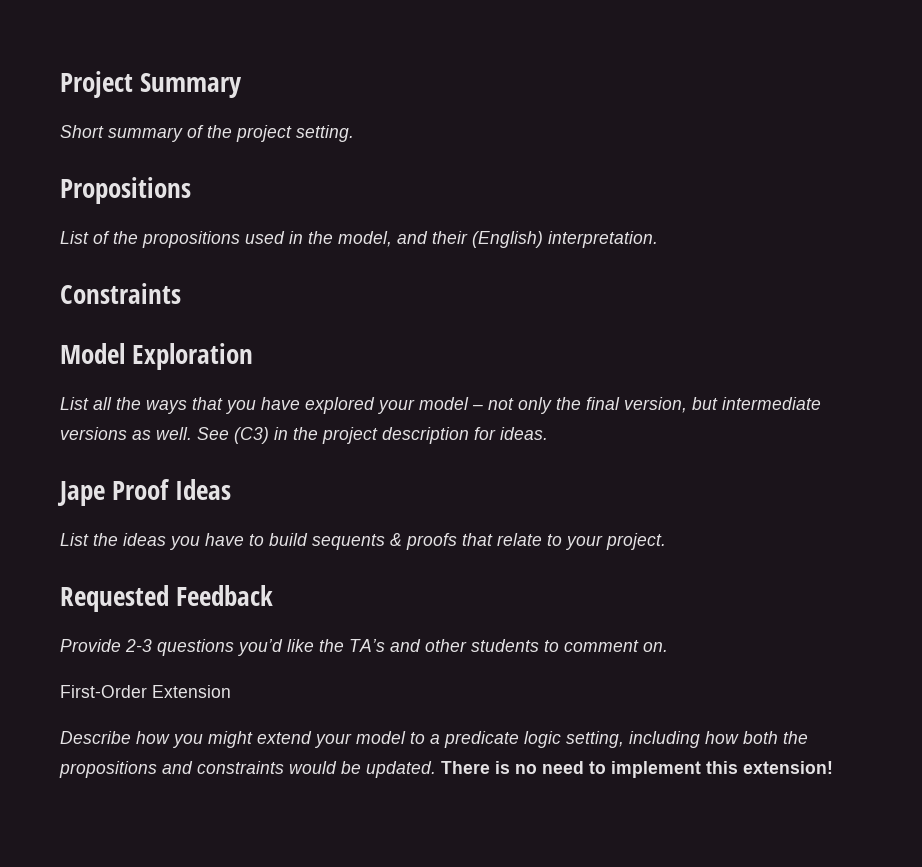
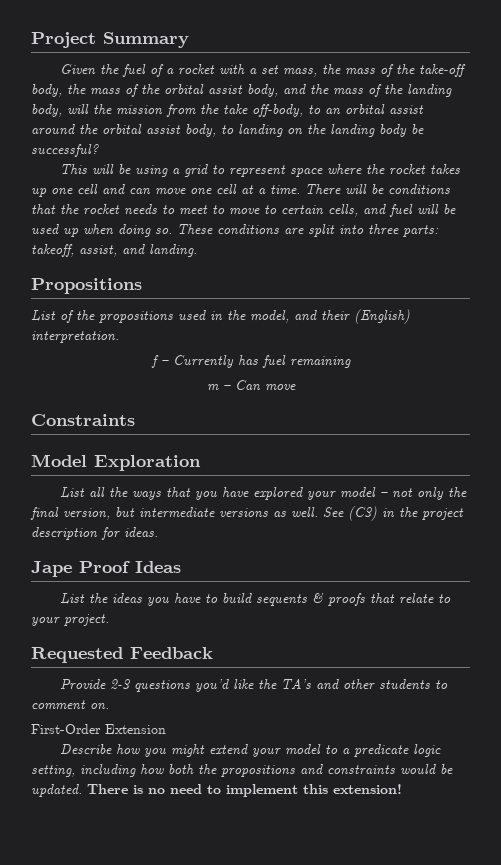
[60,125,354,142] Short summary of the project setting. -> [60,64,467,77] [31,84,452,97] [31,104,424,117] [31,124,424,137] [31,144,99,157] [60,164,461,177] [31,184,450,197] [31,204,456,217] [31,224,439,237] [31,244,197,257] Given the fuel of a rocket with a set mass, the mass of the take-off body, the mass of the orbital assist body, and the mass of the landing body, will the mission from the take off-body, to an orbital assist around the orbital assist body, to landing on the landing body be successful? // This will be using a grid to represent space where the rocket takes up one cell and can move one cell at a time. There will be conditions that the rocket needs to meet to move to certain cells, and fuel will be used up when doing so. These conditions are split into three parts: takeoff, assist, and landing.
(658, 239) none -> [150,355,351,368] [206,380,296,391] // f – Currently has fuel remaining // m – Can move

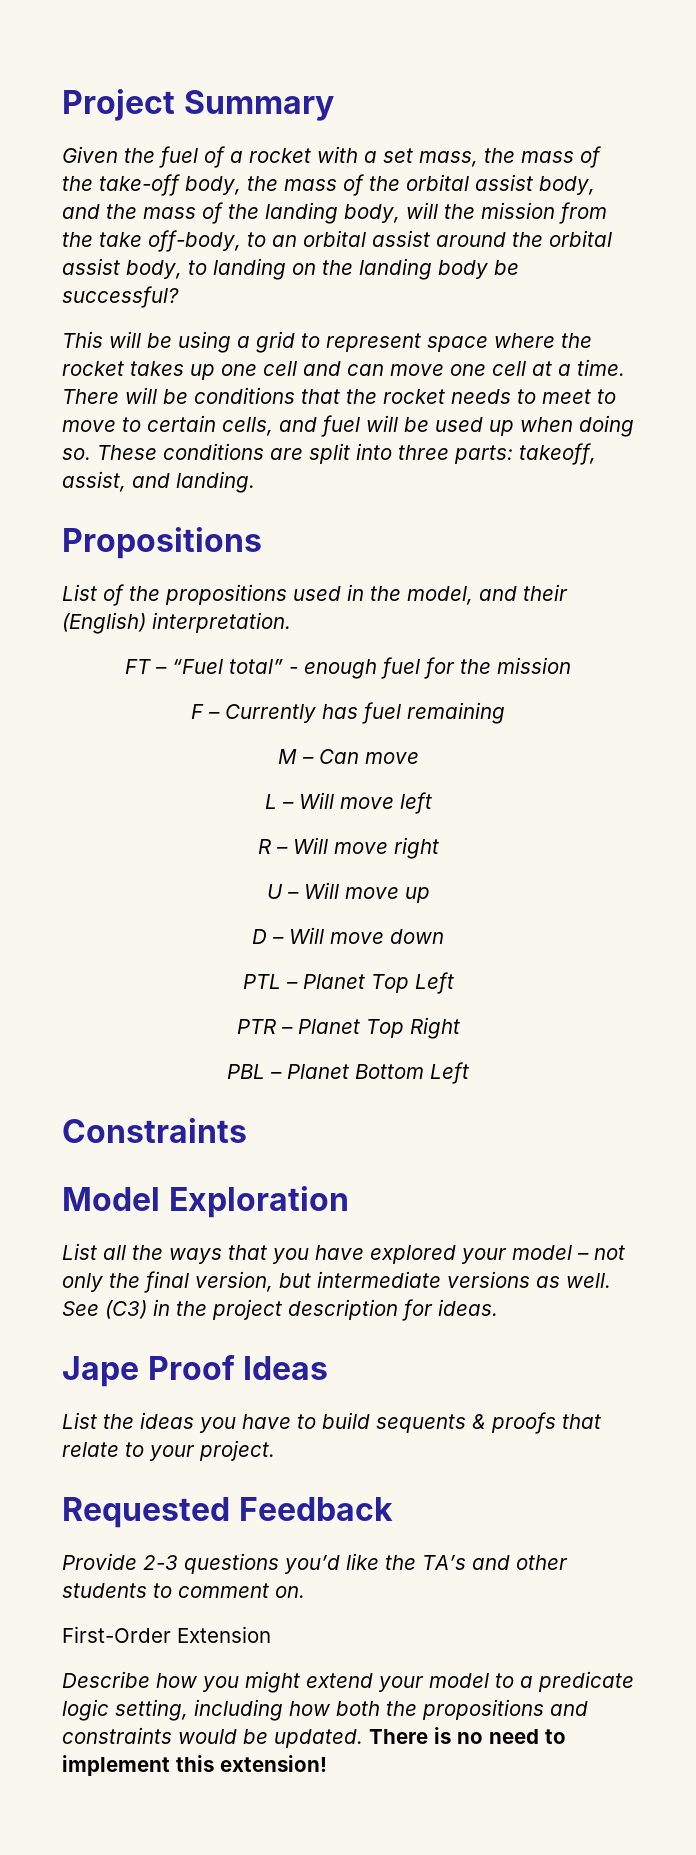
[150,355,159,368] f -> [125,657,571,679] [191,704,204,719] FT – “Fuel total” - enough fuel for the mission // F
[206,384,219,391] m -> [277,749,297,764] M
(296, 387) none -> [264,792,432,814] [257,837,439,859] [266,882,430,903] [252,927,444,944] [242,972,454,994] [236,1017,460,1039] [227,1062,469,1084] // L – Will move left // R – Will move right // U – Will move up // D – Will move down // PTL – Planet Top Left // PTR – Planet Top Right // PBL – Planet Bottom Left

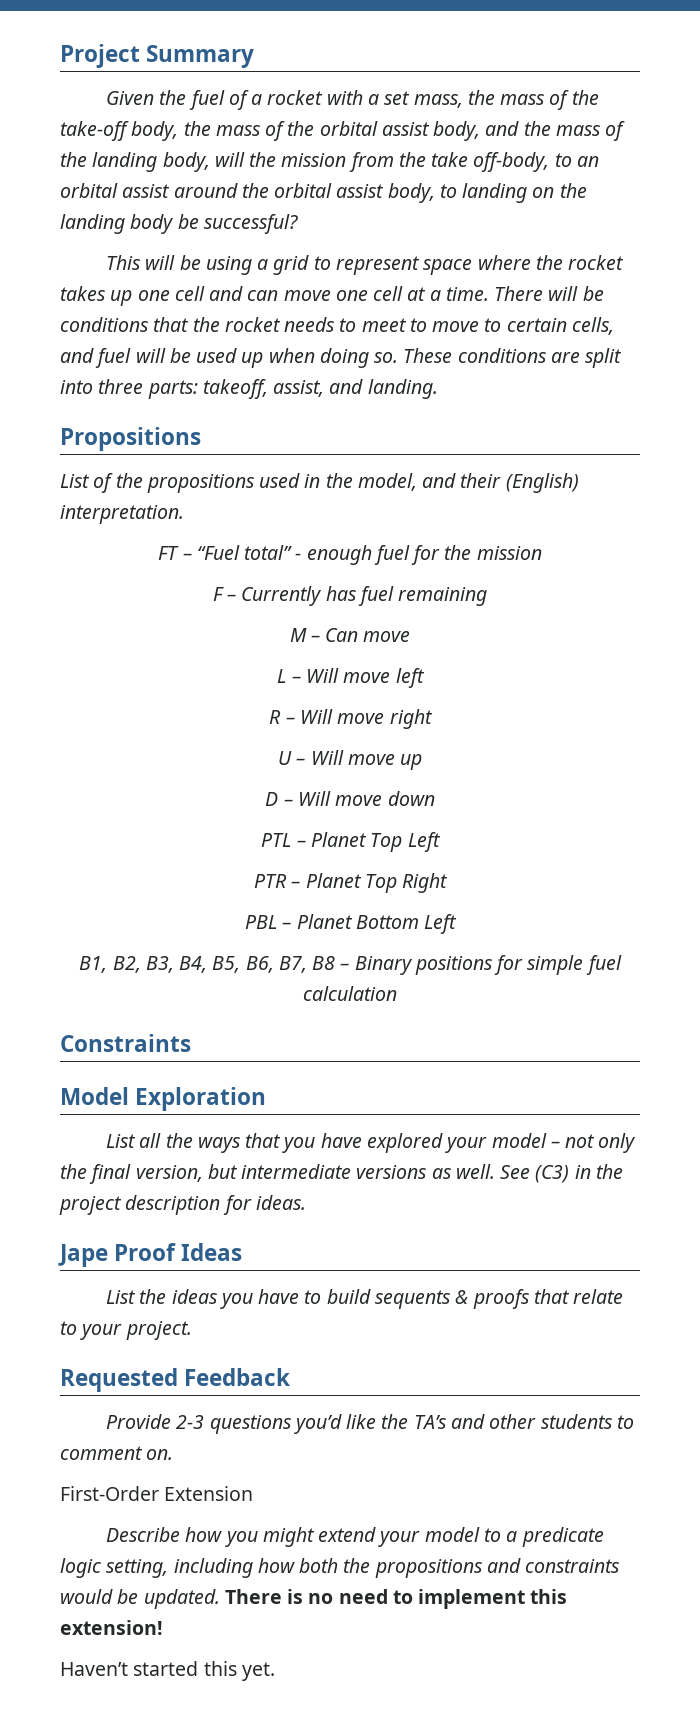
(469, 1073) none -> [79,955,622,975] [303,986,397,1001] // B1, B2, B3, B4, B5, B6, B7, B8 – Binary positions for simple fuel calculation
(327, 1763) none -> [60,1661,275,1681] // Haven’t started this yet.

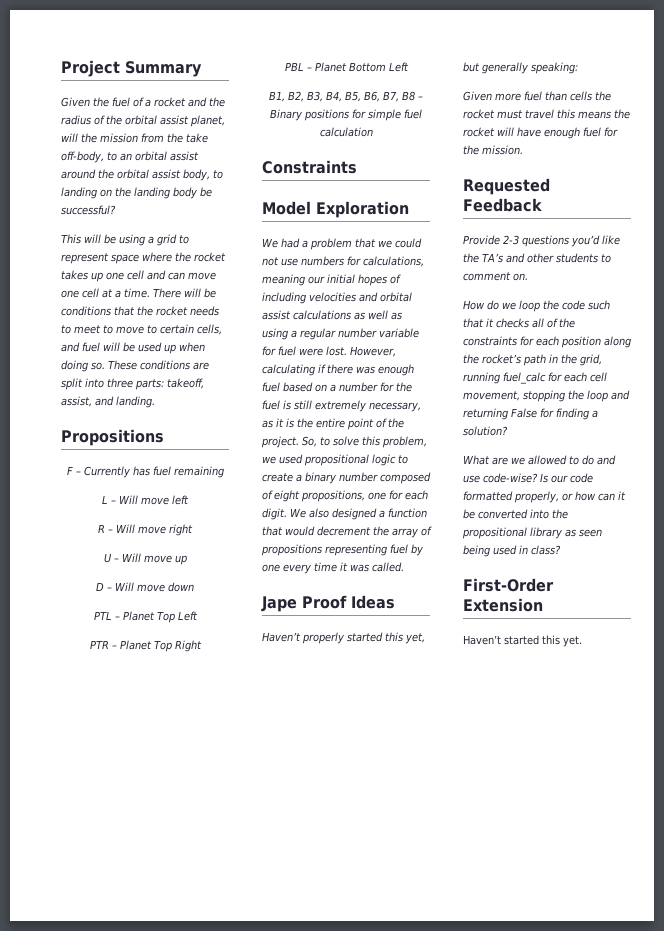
[326,90,599,110] [60,121,626,141] [60,152,210,172] with a set mass, the mass of the take-off body, the mass of the orbital assist body, and the mass of the landing body, -> [188,97,225,107] [61,115,225,127] and the radius of the orbital assist planet,
[60,473,579,493] [60,505,184,524] [158,545,542,565] // List of the propositions used in the model, and their (English) interpretation. // FT – “Fuel total” - enough fuel for the mission -> (164, 437) none
[289,628,411,642] // M – Can move -> (224, 472) none
[106,1133,637,1153] [60,1164,623,1184] [59,1195,306,1215] [58,1243,243,1267] [106,1289,624,1309] [60,1321,192,1340] List all the ways that you have explored your model – not only the final version, but intermediate versions as well. See (C3) in the project description for ideas. // Jape Proof Ideas // List the ideas you have to build sequents & proofs that relate to your project. -> [262,238,422,250] [262,256,424,267] [262,274,401,286] [262,292,412,304] [262,310,402,320] [262,328,419,340] [262,346,396,357] [262,364,414,376] [262,382,412,392] [262,400,421,412] [262,418,404,430] [261,436,427,448] [262,454,408,466] [262,472,431,484] [262,490,428,502] [262,508,427,520] [262,526,432,538] [261,544,423,556] [262,562,404,574] [261,595,395,612] [262,632,425,644] [463,62,578,74] [463,91,611,101] [463,109,630,119] [463,127,618,139] [463,145,523,155] We had a problem that we could not use numbers for calculations, meaning our initial hopes of including velocities and orbital assist calculations as well as using a regular number variable for fuel were lost. However, calculating if there was enough fuel based on a number for the fuel is still extremely necessary, as it is the entire point of the project. So, to solve this problem, we used propositional logic to create a binary number composed of eight propositions, one for each digit. We also designed a function that would decrement the array of propositions representing fuel by one every time it was called. // Jape Proof Ideas // Haven’t properly started this yet, but generally speaking: // Given more fuel than cells the rocket must travel this means the rocket will have enough fuel for the mission.
[60,1486,254,1501] [106,1527,604,1547] [60,1558,621,1578] [60,1589,568,1609] [60,1620,163,1635] First-Order Extension // Describe how you might extend your model to a predicate logic setting, including how both the propositions and constraints would be updated. There is no need to implement this extension! -> [463,300,610,312] [463,318,575,328] [463,336,631,348] [463,354,602,366] [463,372,607,384] [463,390,630,402] [463,408,598,420] [463,426,508,436] [463,455,616,465] [463,473,593,483] [463,491,626,503] [463,509,568,519] [462,527,602,539] [463,545,561,557] [463,578,554,592] [463,598,543,612] How do we loop the code such that it checks all of the constraints for each position along the rocket’s path in the grid, running fuel_calc for each cell movement, stopping the loop and returning False for finding a solution? // What are we allowed to do and use code-wise? Is our code formatted properly, or how can it be converted into the propositional library as seen being used in class? // First-Order Extension

